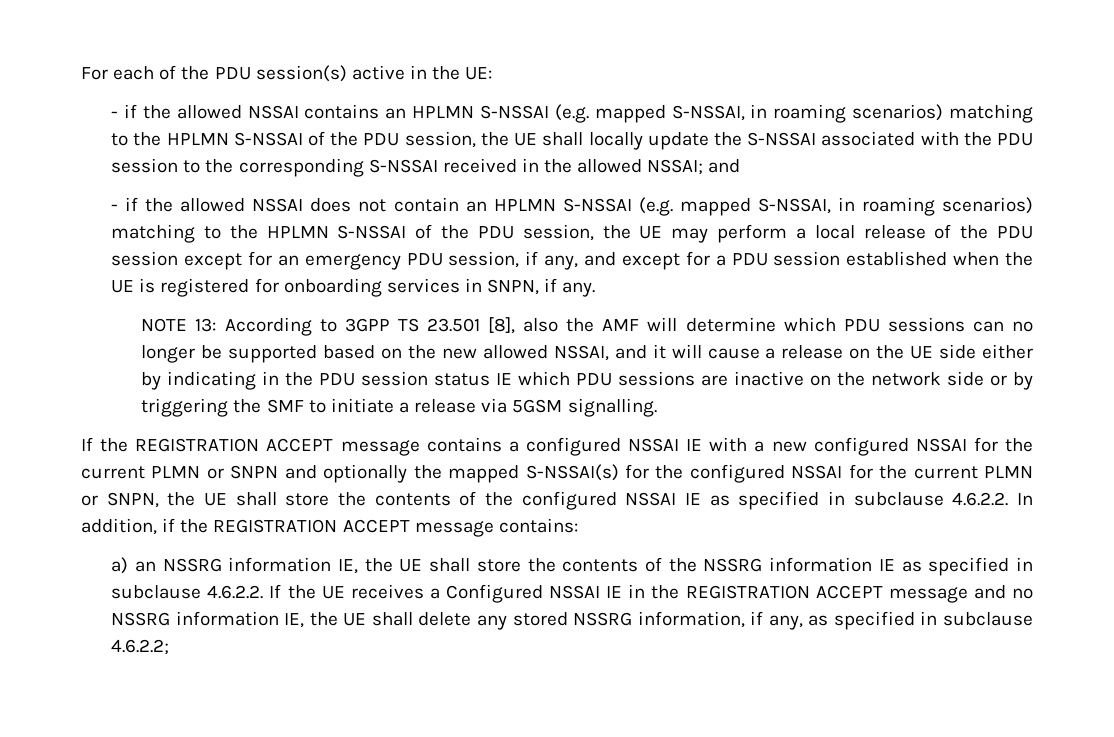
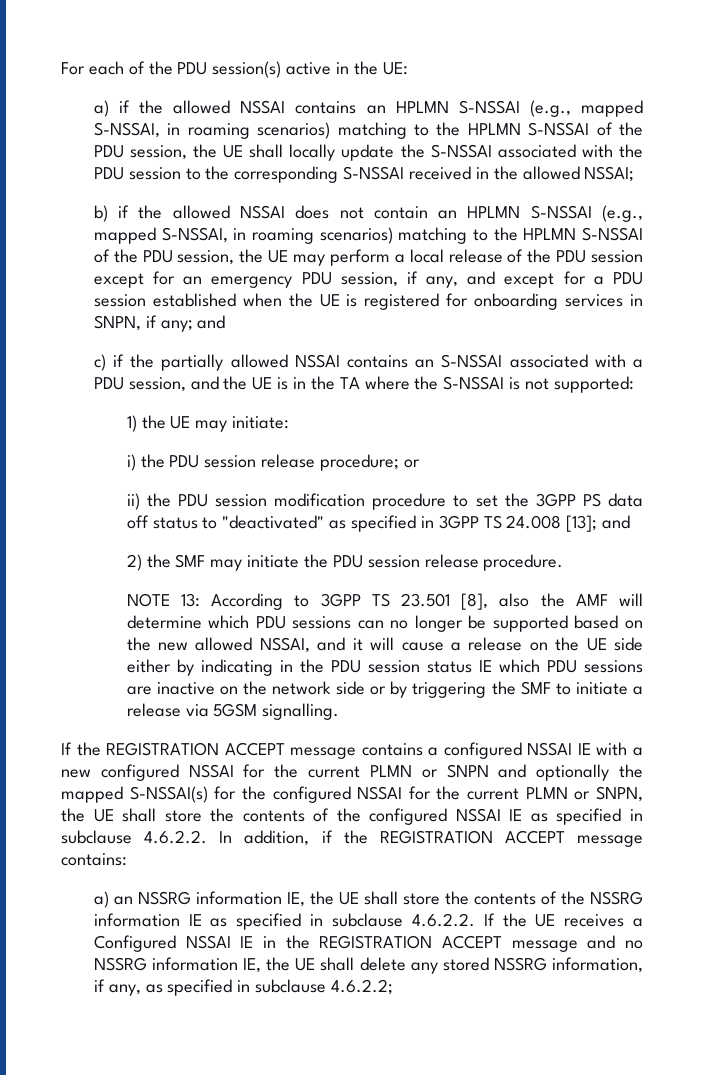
[111,111,119,118] - -> [93,100,109,117] a)
[554,104,589,123] (e.g. -> [529,100,571,117] (e.g.,
[708,159,741,173] [111,204,119,211] and // - -> [93,205,108,222] // b)
[638,197,673,216] (e.g. -> [602,205,643,222] (e.g.,
[562,282,596,297] any. -> [160,315,226,332] [93,354,643,371] [93,376,634,393] [126,415,290,432] [126,454,420,471] [126,493,643,510] [126,515,631,532] [126,554,564,571] any; and // c) if the partially allowed NSSAI contains an S-NSSAI associated with a PDU session, and the UE is in the TA where the S-NSSAI is not supported: // 1) the UE may initiate: // i) the PDU session release procedure; or // ii) the PDU session modification procedure to set the 3GPP PS data off status to "deactivated" as specified in 3GPP TS 24.008 [13]; and // 2) the SMF may initiate the PDU session release procedure.

